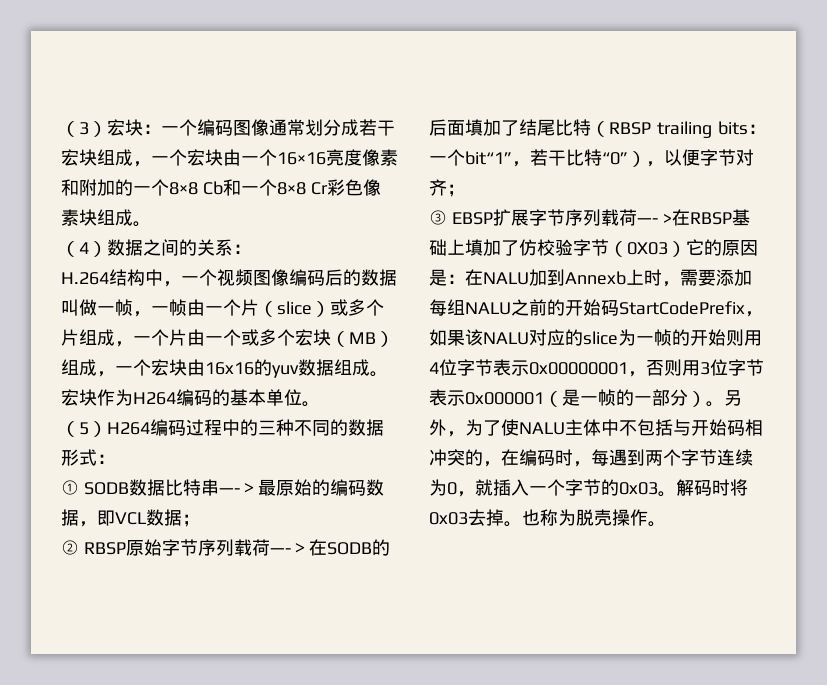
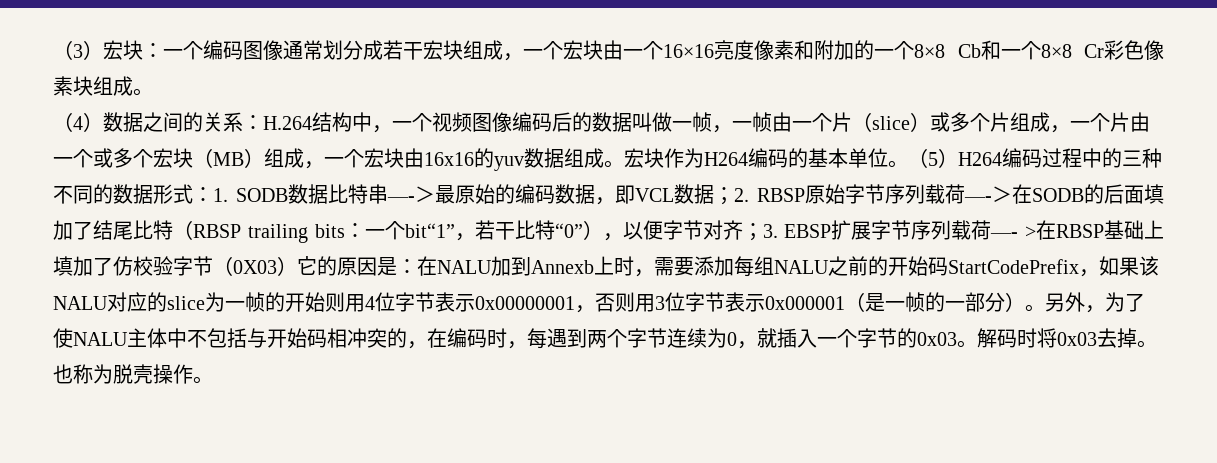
(251, 249) // -> (263, 122) none
(320, 404) // -> (908, 164) none
[61,480,79,495] // ① -> [213,188,228,202] 1.
[61,540,79,555] // ② -> [734,188,749,202] 2.
[429,210,447,225] // ③ -> [762,224,778,238] 3.

